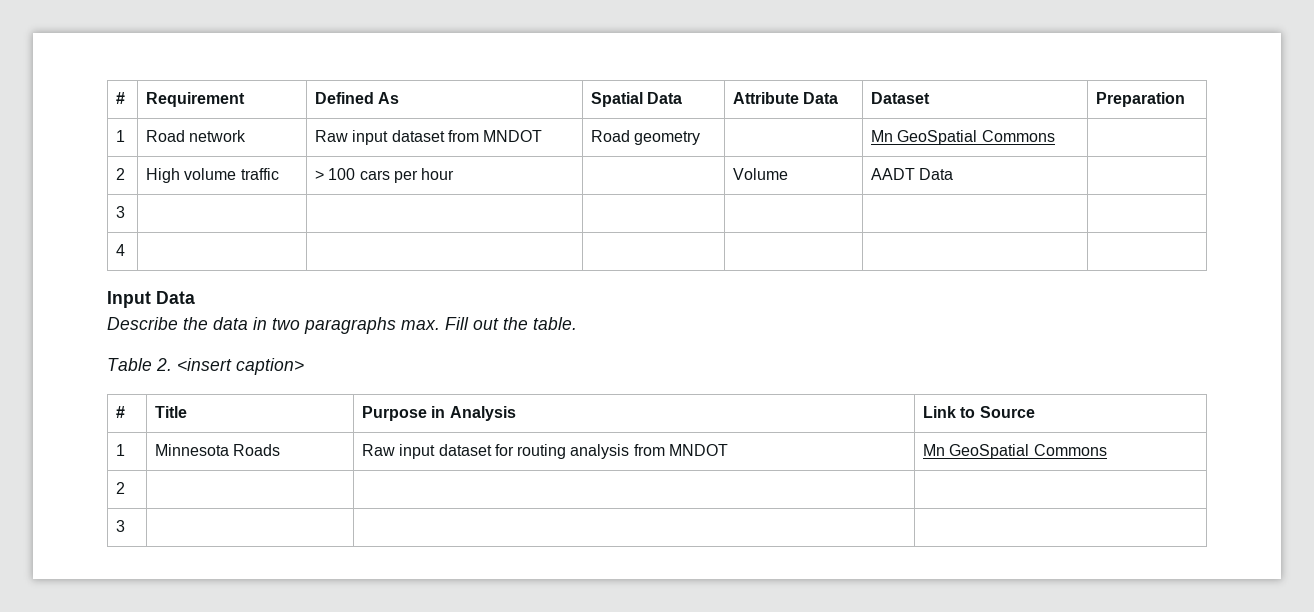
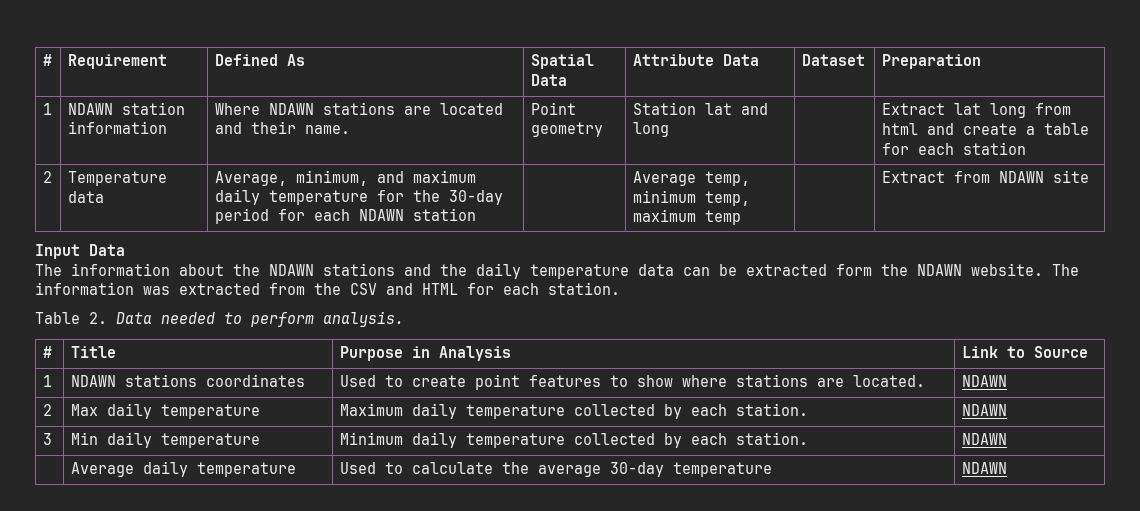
[145,130,247,142] [314,130,543,145] [590,130,701,145] [870,130,1055,145] [115,168,125,180] [145,168,279,183] [314,168,455,183] [732,168,788,180] [870,168,954,180] [115,206,125,218] [115,244,125,256] [107,291,195,308] [107,317,577,334] [107,358,304,375] Road network | Raw input dataset from MNDOT | Road geometry | | Mn GeoSpatial Commons | // 2 | High volume traffic | > 100 cars per hour | | Volume | AADT Data | // 3 | | | | | | // 4 | | | | | | // Input Data // Describe the data in two paragraphs max. Fill out the table. // Table 2. <insert caption> -> [67,102,185,115] [67,121,167,134] [214,102,503,115] [214,121,350,134] [530,102,576,115] [530,122,603,137] [632,102,768,115] [632,122,669,137] [881,103,1071,118] [881,123,1089,135] [881,142,1026,155] [42,171,52,183] [67,171,167,186] [67,191,104,203] [214,170,476,186] [214,189,503,205] [214,208,476,224] [632,171,750,186] [632,190,750,206] [632,209,741,225] [881,170,1089,183] [35,244,125,259] [35,263,1079,279] [35,282,620,295] [35,311,404,327] NDAWN station information | Where NDAWN stations are located and their name. | Point geometry | Station lat and long | | Extract lat long from html and create a table for each station // 2 | Temperature data | Average, minimum, and maximum daily temperature for the 30-day period for each NDAWN station | | Average temp, minimum temp, maximum temp | | Extract from NDAWN site // Input Data // The information about the NDAWN stations and the daily temperature data can be extracted form the NDAWN website. The information was extracted from the CSV and HTML for each station. // Table 2. Data needed to perform analysis.
[154,444,281,456] [361,444,729,459] [922,444,1107,459] [115,482,125,494] [115,520,125,532] Minnesota Roads | Raw input dataset for routing analysis from MNDOT | Mn GeoSpatial Commons // 2 | | | // 3 | | | -> [70,374,305,387] [339,374,925,390] [961,375,1007,387] [42,404,52,416] [70,403,260,419] [339,403,808,419] [961,404,1007,416] [42,433,52,445] [70,432,260,448] [339,432,808,448] [961,433,1007,445] [70,461,296,477] [339,462,772,477] [961,462,1007,474] NDAWN stations coordinates | Used to create point features to show where stations are located. | NDAWN // 2 | Max daily temperature | Maximum daily temperature collected by each station. | NDAWN // 3 | Min daily temperature | Minimum daily temperature collected by each station. | NDAWN // | Average daily temperature | Used to calculate the average 30-day temperature | NDAWN

